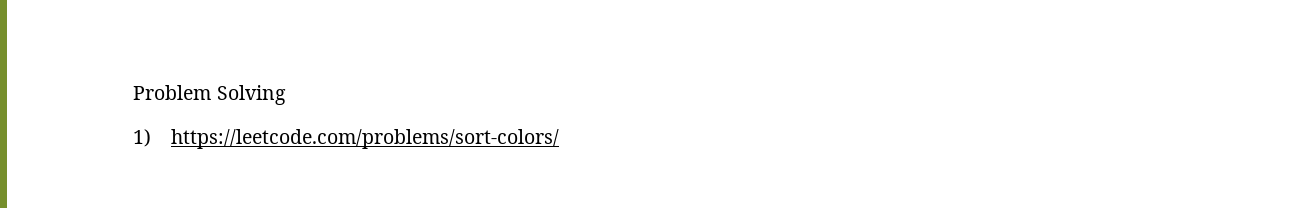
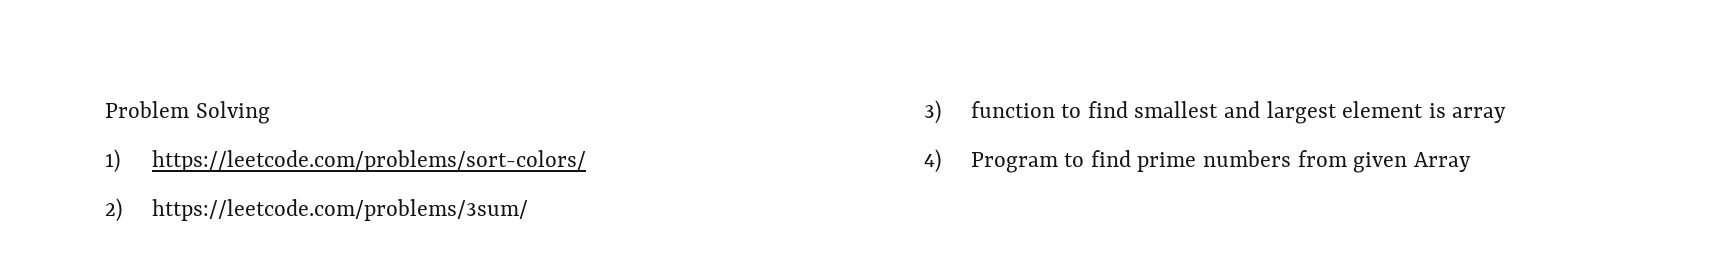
(559, 139) none -> [105,198,528,222] [924,100,1507,124] [924,149,1471,173] // 2) https://leetcode.com/problems/3sum/ // 3) function to find smallest and largest element is array // 4) Program to find prime numbers from given Array

